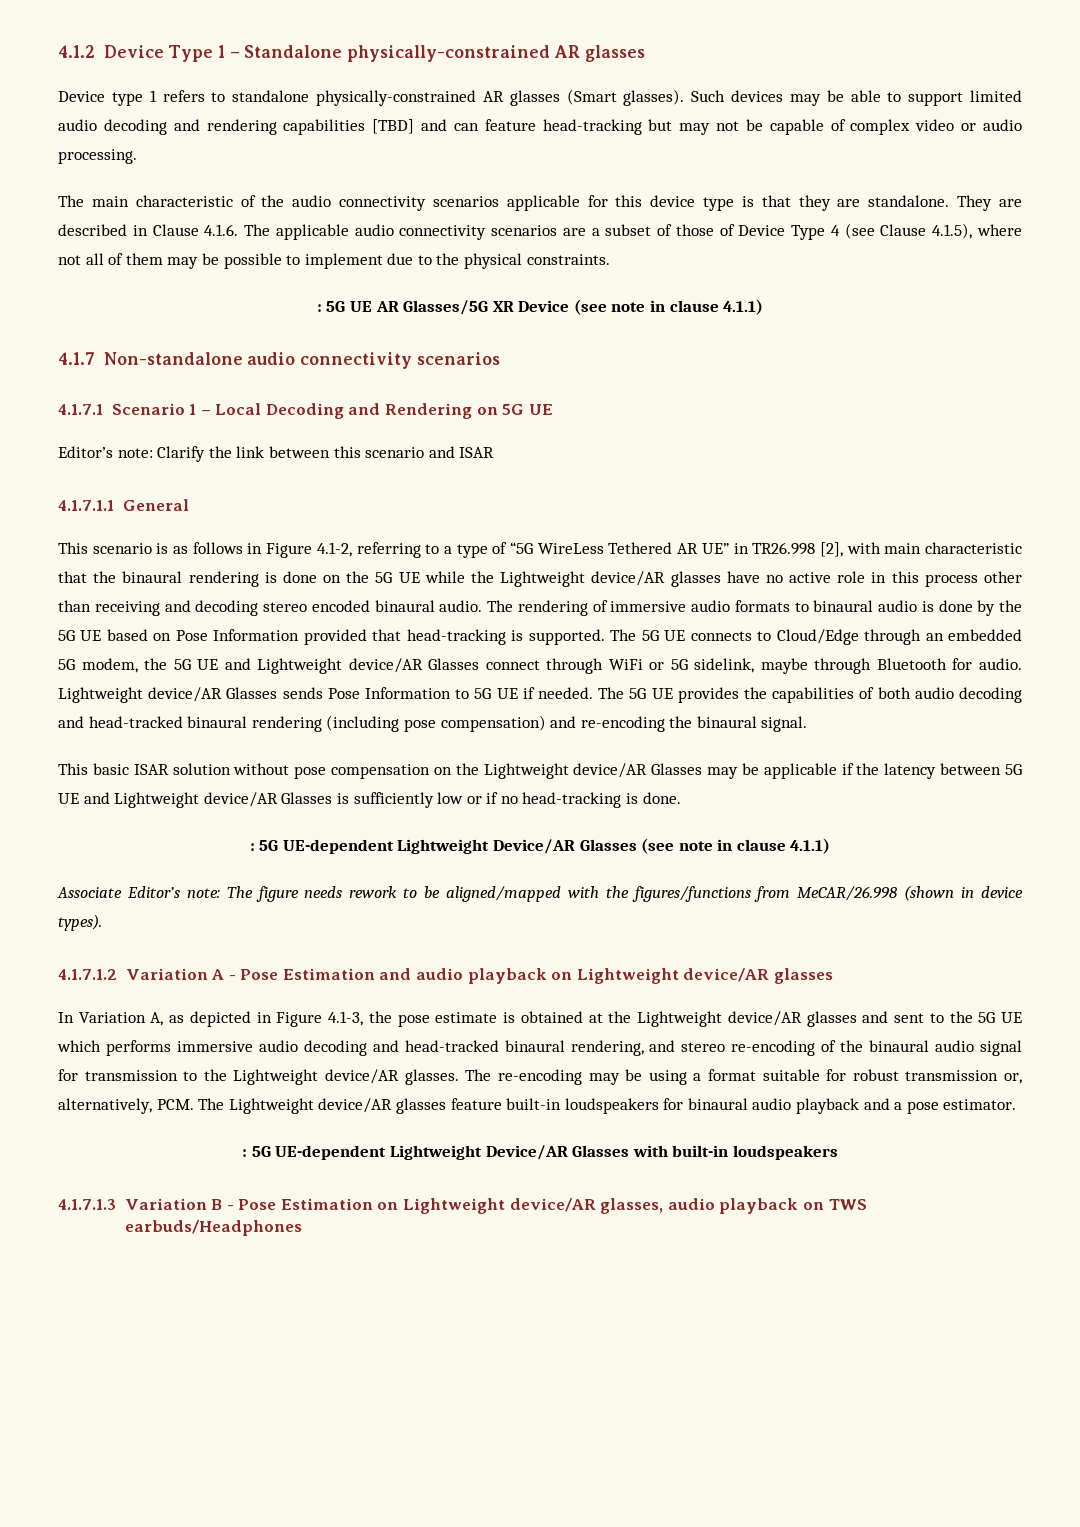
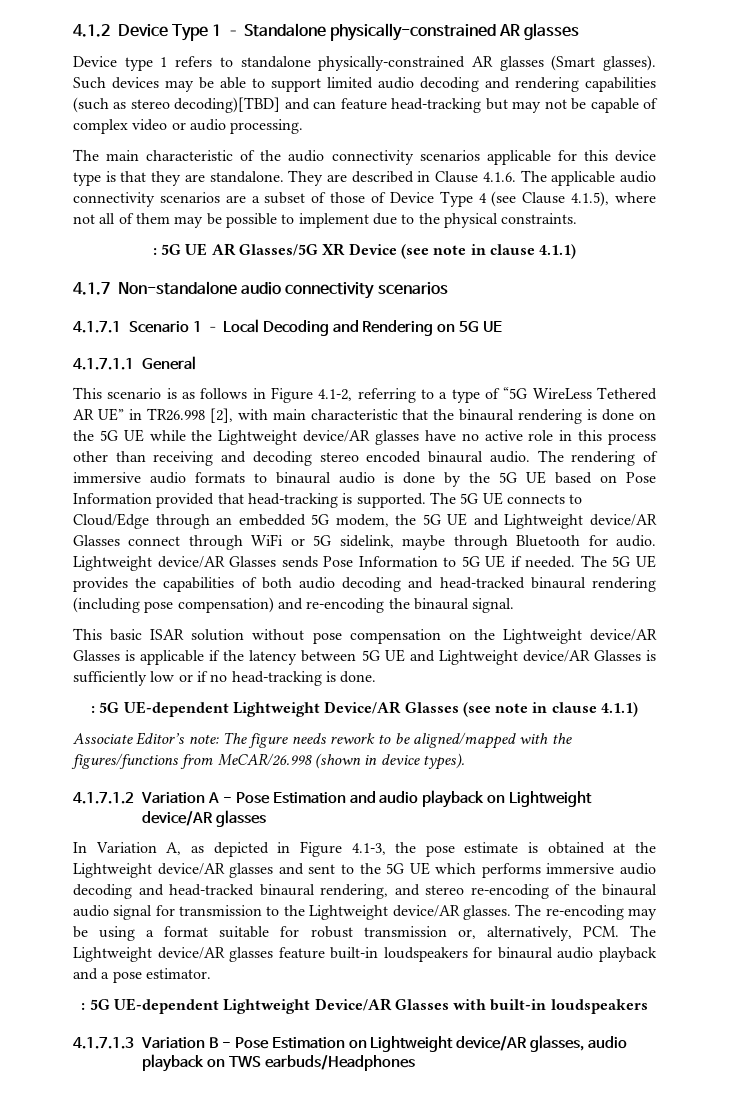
[372,119,415,134] [TBD] -> [73,97,281,113] (such as stereo decoding)[TBD]
[58,446,495,462] // Editor’s note: Clarify the link between this scenario and ISAR -> (503, 326) none
[707,763,759,779] may be -> [125,650,136,661] is

